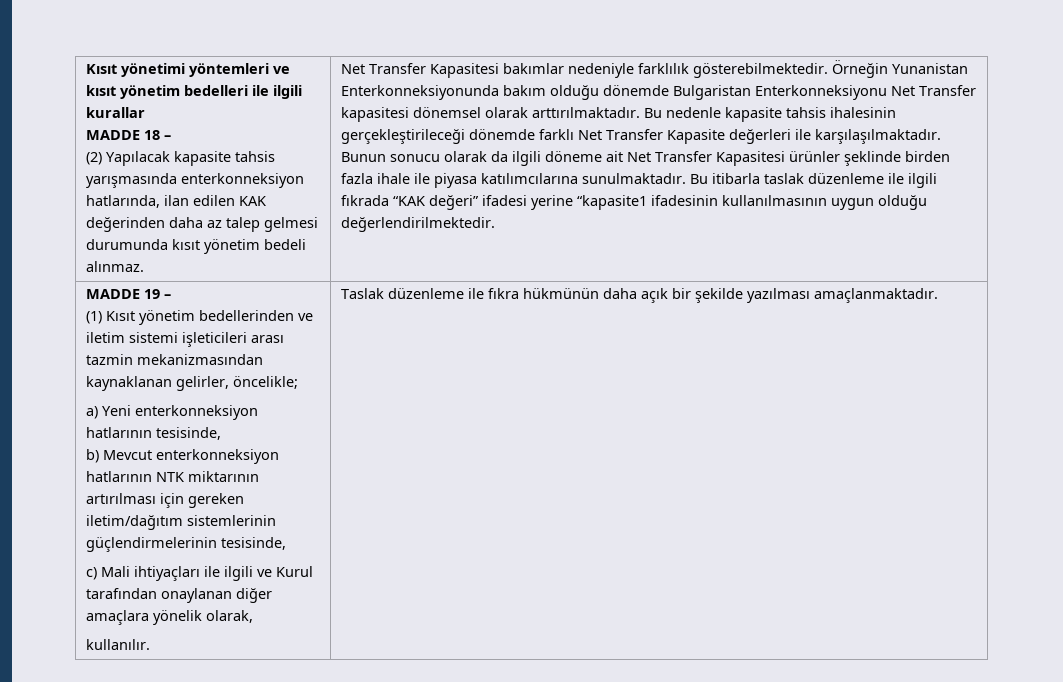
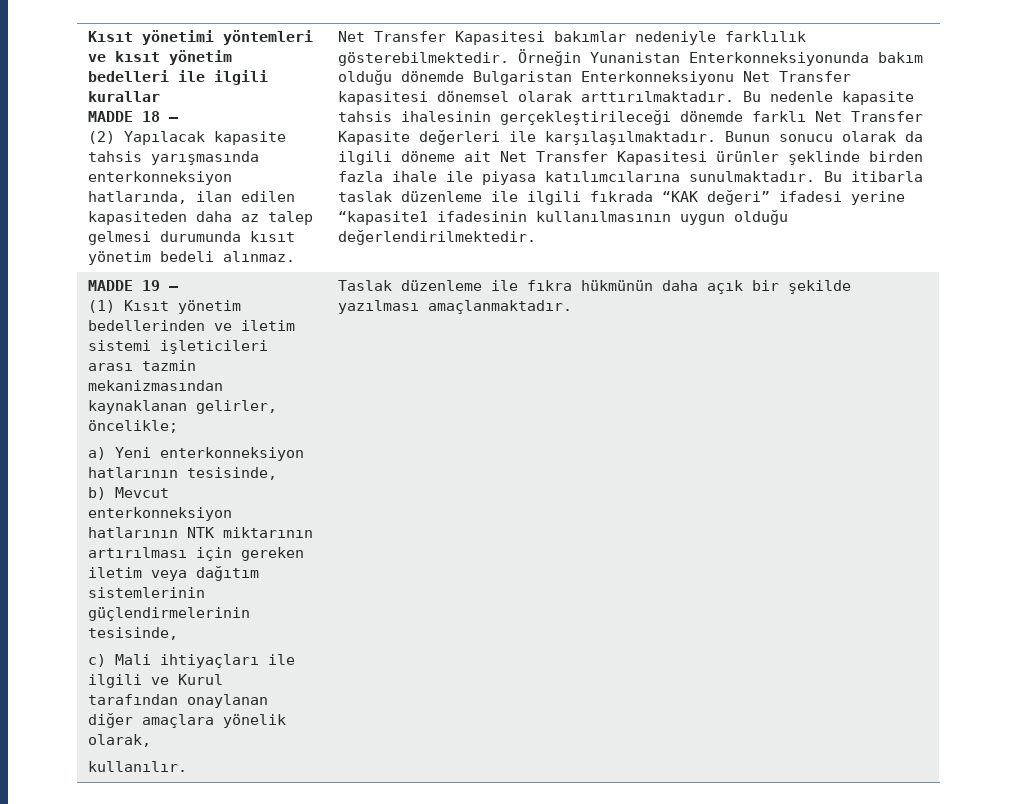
[238,196,266,206] [85,217,165,232] KAK değerinden -> [87,211,187,225] kapasiteden
[85,515,183,530] iletim/dağıtım -> [87,566,259,581] iletim veya dağıtım

